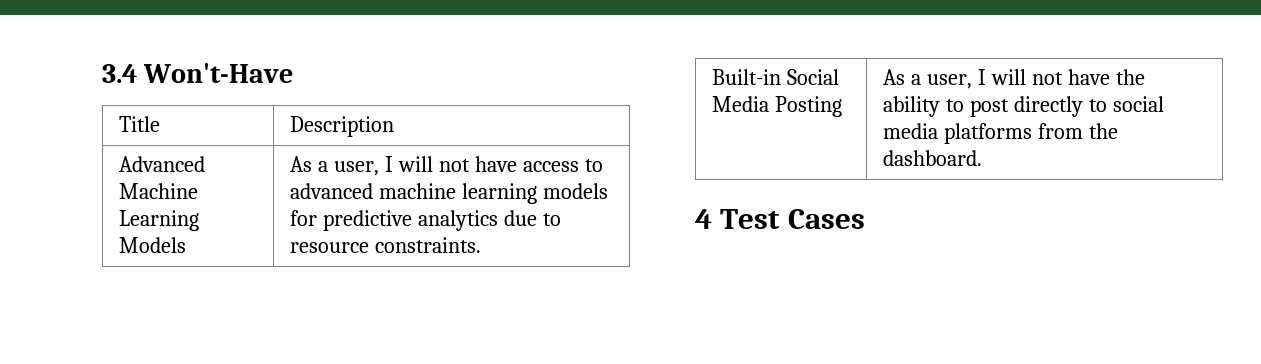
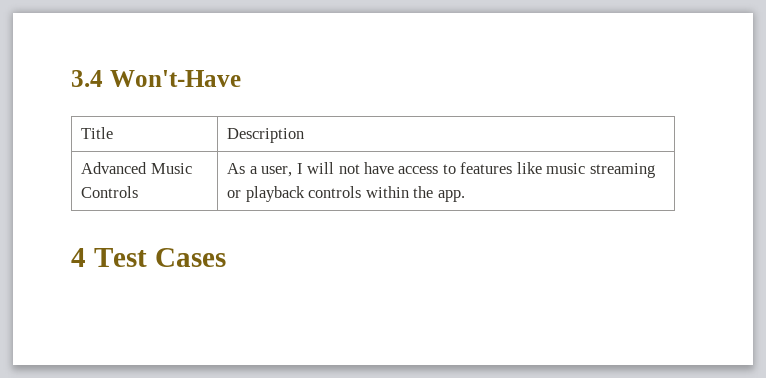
[119,183,199,199] [119,210,200,231] [119,237,187,253] Machine Learning Models -> [150,163,192,174] [81,186,139,198] Music Controls
[290,183,609,204] [290,210,561,231] [290,237,482,253] [712,69,840,85] [712,96,843,117] [883,69,1145,89] [883,96,1164,117] [883,123,1119,144] [883,150,983,166] advanced machine learning models for predictive analytics due to resource constraints. // Built-in Social Media Posting | As a user, I will not have the ability to post directly to social media platforms from the dashboard. -> [460,162,655,178] [227,186,465,202] features like music streaming or playback controls within the app.

